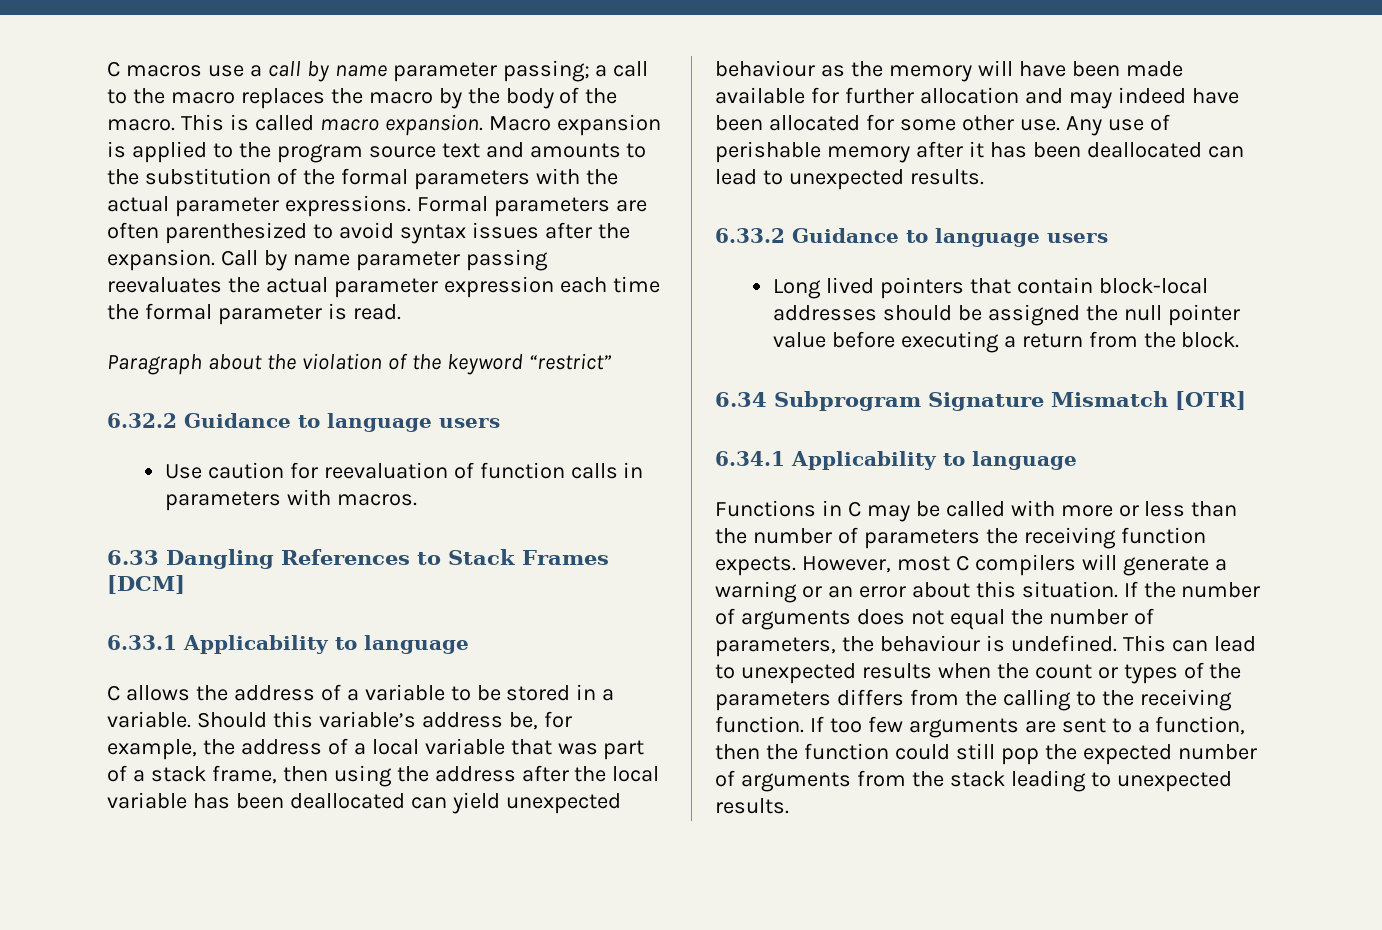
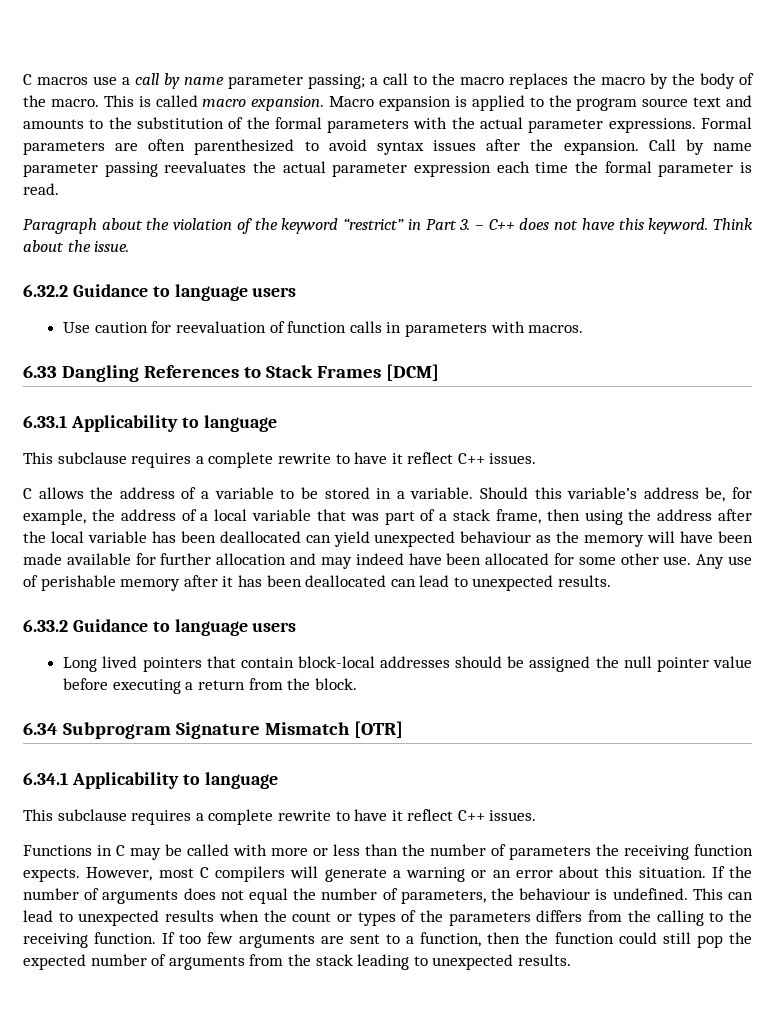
(612, 361) none -> [407,218,753,234] [23,240,130,252] in Part 3. – C++ does not have this keyword. Think about the issue.
(469, 644) none -> [23,452,537,468] // This subclause requires a complete rewrite to have it reflect C++ issues.
(1077, 460) none -> [23,809,537,825] // This subclause requires a complete rewrite to have it reflect C++ issues.

